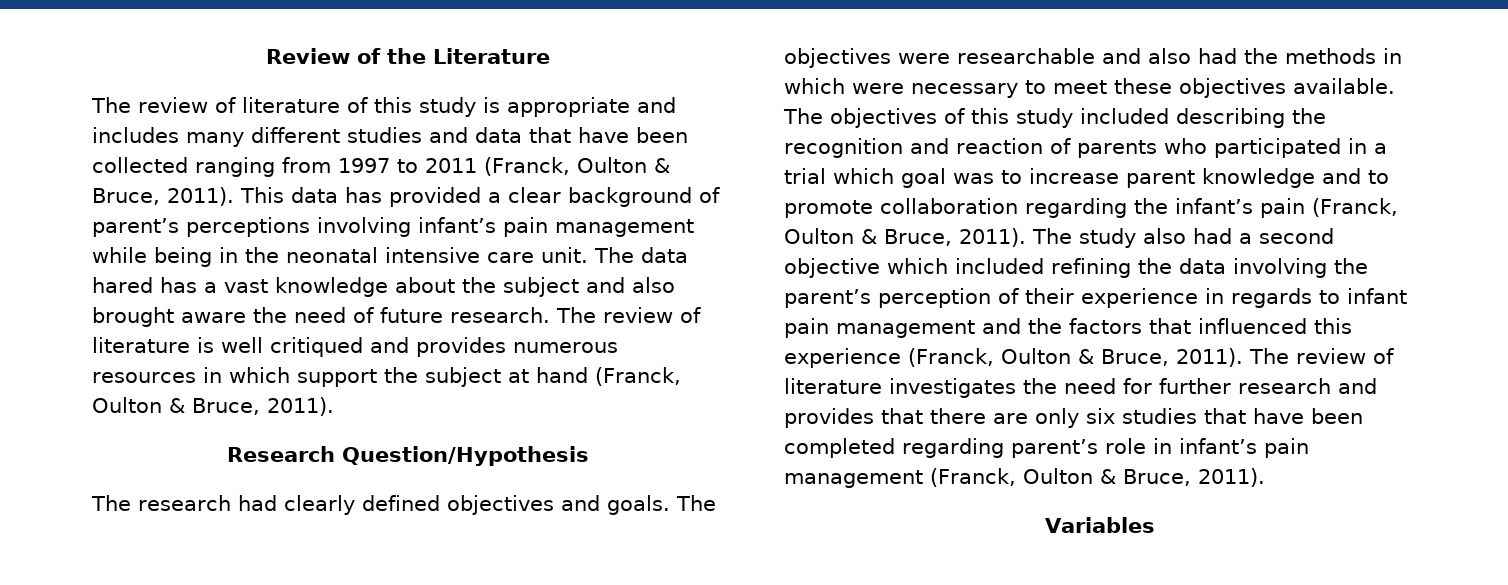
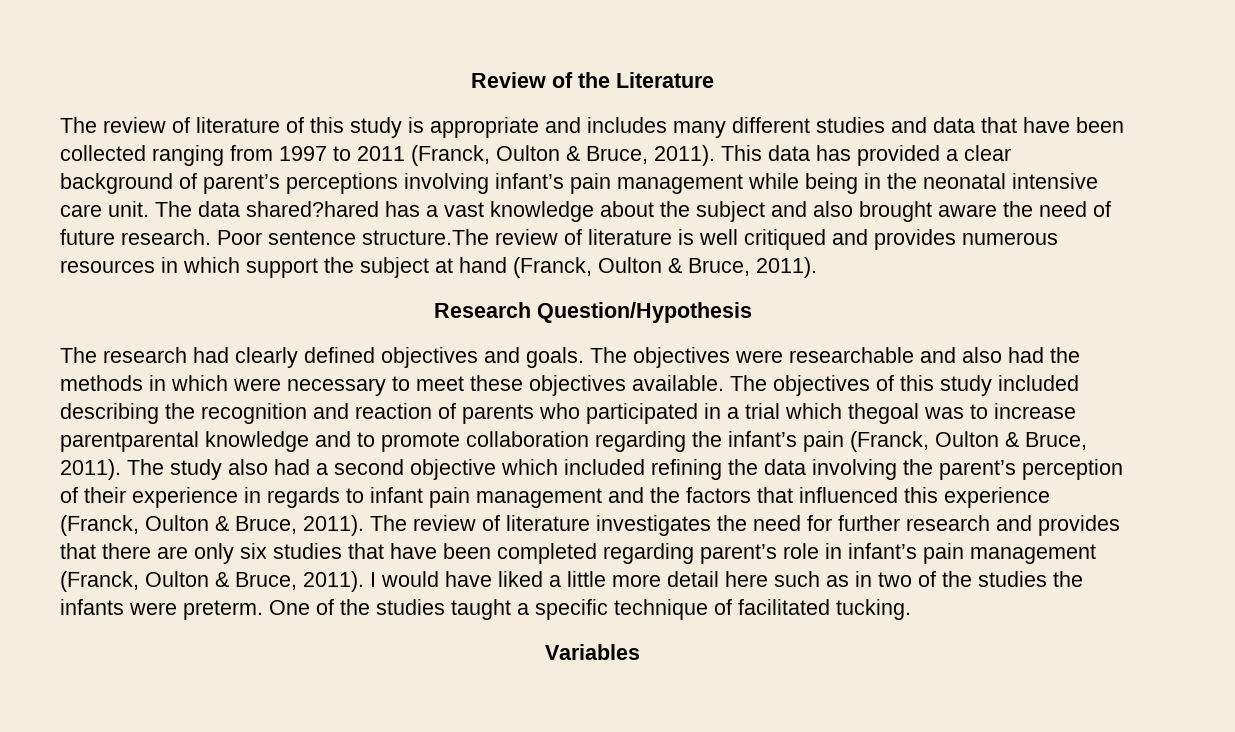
[92,277,153,293] hared -> [246,201,379,217] shared?hared
[556,307,596,323] The -> [217,229,489,245] Poor sentence structure.The
[901,168,946,188] goal -> [848,403,919,424] thegoal
[1126,170,1195,188] parent -> [60,431,199,452] parentparental
(1265, 477) none -> [370,571,1083,587] [60,599,911,620] I would have liked a little more detail here such as in two of the studies the infants were preterm. One of the studies taught a specific technique of facilitated tucking.

